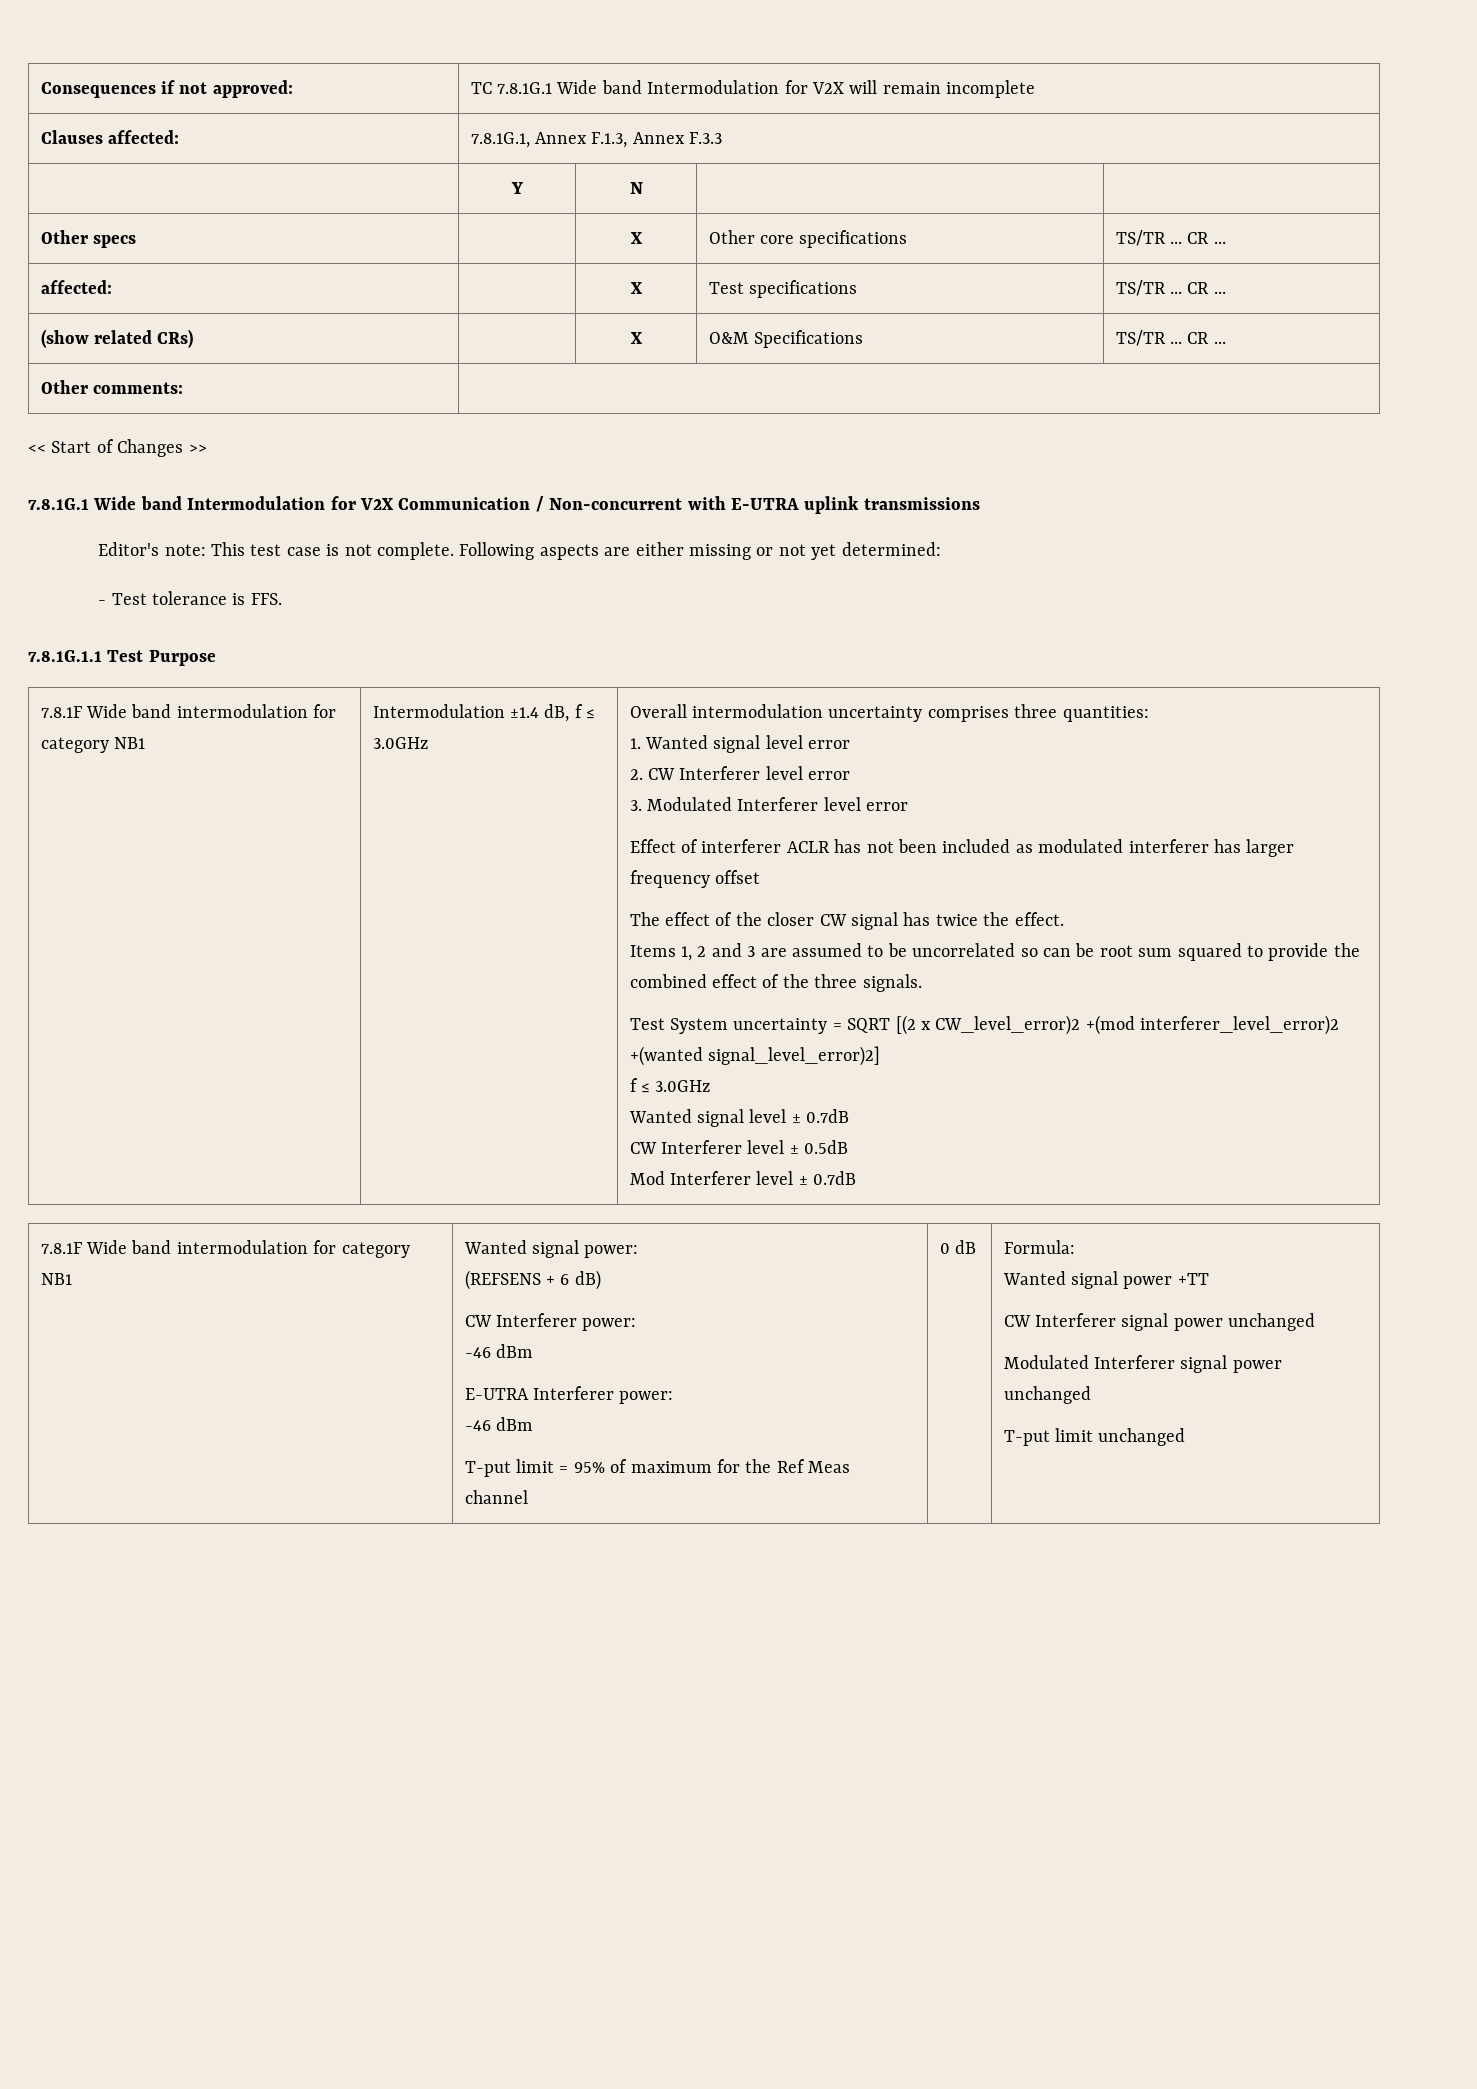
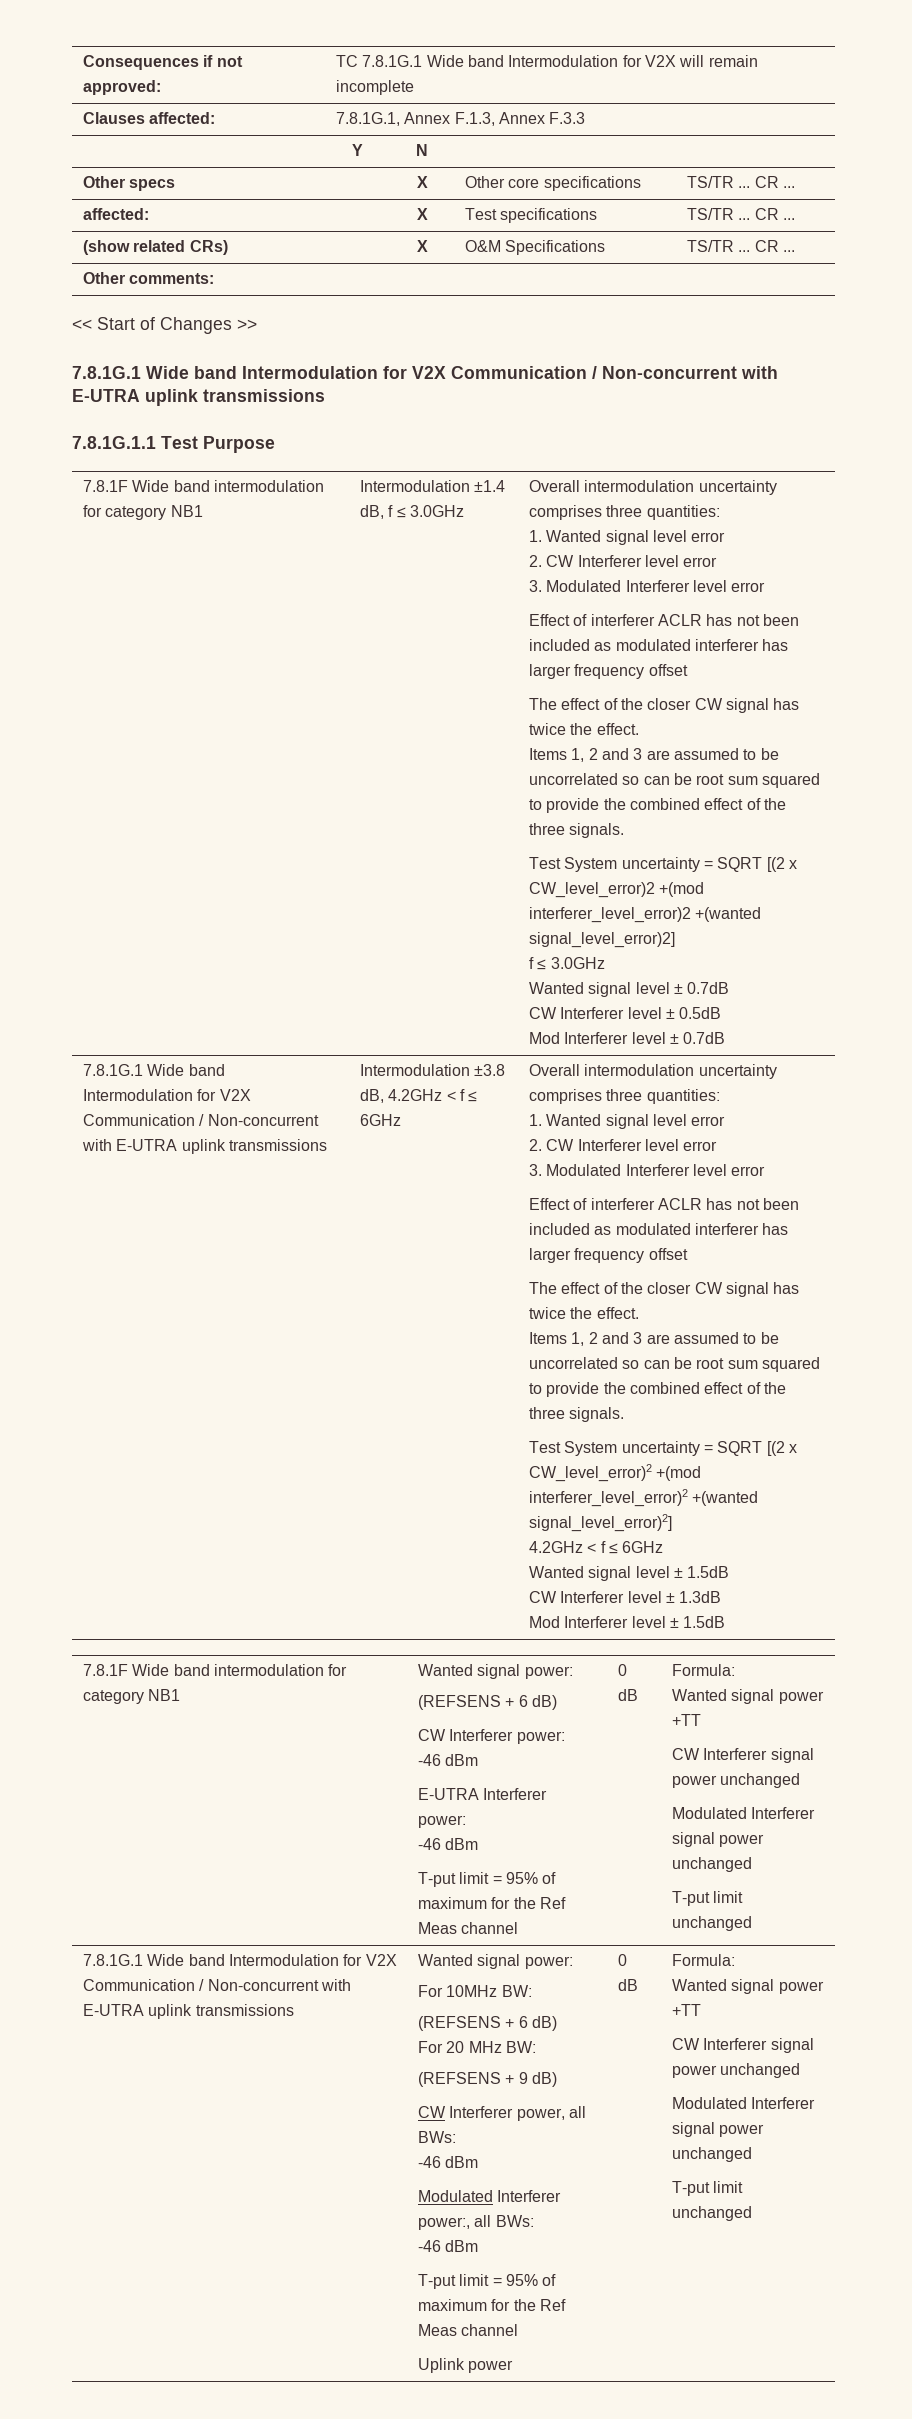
[98,542,941,560] [98,591,282,605] // Editor's note: This test case is not complete. Following aspects are either missing or not yet determined: // - Test tolerance is FFS. -> (325, 395) none
(857, 1178) none -> [83,1064,225,1076] [83,1089,251,1101] [83,1114,319,1126] [82,1139,328,1154] [360,1064,506,1076] [360,1089,478,1103] [360,1114,402,1126] [529,1064,777,1079] [529,1089,720,1104] [529,1114,726,1129] [529,1139,718,1151] [529,1164,766,1176] [529,1198,800,1210] [529,1223,789,1235] [529,1248,688,1263] [529,1282,800,1297] [529,1307,639,1319] [529,1332,779,1346] [529,1357,821,1372] [529,1382,787,1397] [529,1407,625,1422] [529,1441,798,1456] [529,1464,702,1482] [529,1489,759,1507] [529,1514,673,1532] [529,1541,664,1554] [529,1566,730,1581] [529,1591,722,1603] [529,1616,726,1628] // 7.8.1G.1 Wide band Intermodulation for V2X Communication / Non-concurrent with E-UTRA uplink transmissions | Intermodulation ±3.8 dB, 4.2GHz < f ≤ 6GHz | Overall intermodulation uncertainty comprises three quantities: // 1. Wanted signal level error // 2. CW Interferer level error // 3. Modulated Interferer level error // Effect of interferer ACLR has not been included as modulated interferer has larger frequency offset // The effect of the closer CW signal has twice the effect. // Items 1, 2 and 3 are assumed to be uncorrelated so can be root sum squared to provide the combined effect of the three signals. // Test System uncertainty = SQRT [(2 x CW_level_error)2 +(mod interferer_level_error)2 +(wanted signal_level_error)2] // 4.2GHz < f ≤ 6GHz // Wanted signal level ± 1.5dB // CW Interferer level ± 1.3dB // Mod Interferer level ± 1.5dB
(1186, 1437) none -> [83,1954,397,1966] [83,1979,352,1991] [83,2004,294,2019] [418,1954,573,1969] [418,1985,532,1997] [418,2016,558,2031] [418,2041,537,2053] [418,2072,558,2087] [418,2106,587,2121] [418,2131,457,2143] [418,2156,479,2168] [418,2190,562,2202] [418,2215,534,2230] [418,2240,479,2252] [418,2274,557,2289] [418,2299,567,2311] [418,2324,519,2336] [418,2358,514,2373] [618,1954,628,1966] [618,1979,639,1991] [672,1954,736,1966] [672,1979,824,1994] [672,2004,702,2016] [672,2038,814,2053] [672,2063,801,2078] [672,2097,816,2109] [672,2122,765,2137] [672,2147,753,2162] [672,2181,744,2196] [672,2206,753,2221] // 7.8.1G.1 Wide band Intermodulation for V2X Communication / Non-concurrent with E-UTRA uplink transmissions | Wanted signal power: // For 10MHz BW: // (REFSENS + 6 dB) // For 20 MHz BW: // (REFSENS + 9 dB) // CW Interferer power, all BWs: // -46 dBm // Modulated Interferer power:, all BWs: // -46 dBm // T-put limit = 95% of maximum for the Ref Meas channel // Uplink power | 0 dB | Formula: // Wanted signal power +TT // CW Interferer signal power unchanged // Modulated Interferer signal power unchanged // T-put limit unchanged

